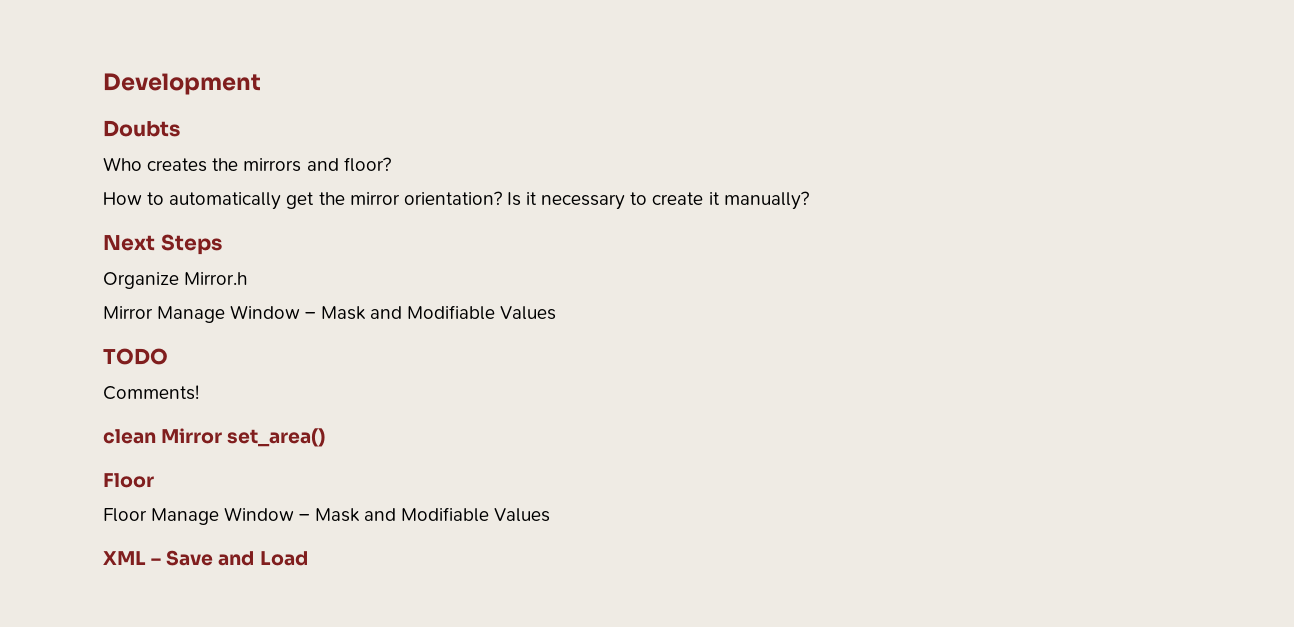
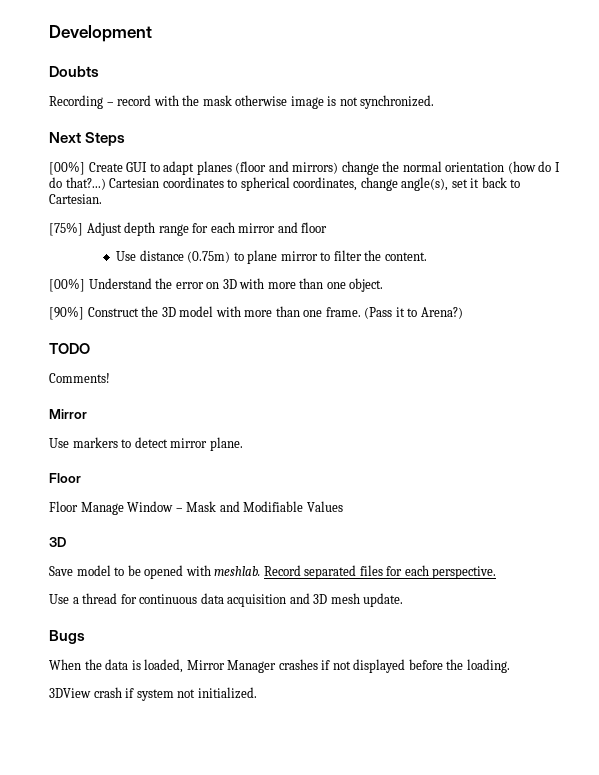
[103,157,391,172] [103,191,809,210] [103,234,222,255] [103,272,248,289] [103,305,556,323] Who creates the mirrors and floor? // How to automatically get the mirror orientation? Is it necessary to create it manually? // Next Steps // Organize Mirror.h // Mirror Manage Window – Mask and Modifiable Values -> [49,95,435,109] [49,132,126,146] [49,161,560,175] [49,177,521,191] [49,194,102,204] [49,222,328,236] [116,250,427,264] [49,278,384,292] [49,306,463,320] Recording – record with the mask otherwise image is not synchronized. // Next Steps // [00%] Create GUI to adapt planes (floor and mirrors) change the normal orientation (how do I do that?...) Cartesian coordinates to spherical coordinates, change angle(s), set it back to Cartesian. // [75%] Adjust depth range for each mirror and floor // Use distance (0.75m) to plane mirror to filter the content. // [00%] Understand the error on 3D with more than one object. // [90%] Construct the 3D model with more than one frame. (Pass it to Arena?)
[103,428,326,447] clean Mirror set_area() -> [49,409,87,419] [49,437,243,451] Mirror // Use markers to detect mirror plane.
[103,550,308,566] XML – Save and Load -> [49,537,66,547] [49,565,497,579] [49,593,404,607] [49,630,85,644] [49,659,510,673] [49,687,257,701] 3D // Save model to be opened with meshlab. Record separated files for each perspective. // Use a thread for continuous data acquisition and 3D mesh update. // Bugs // When the data is loaded, Mirror Manager crashes if not displayed before the loading. // 3DView crash if system not initialized.

